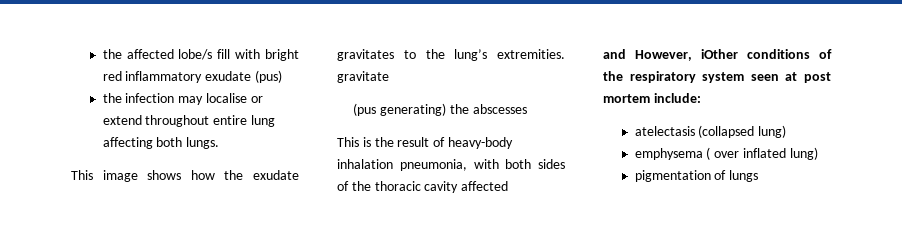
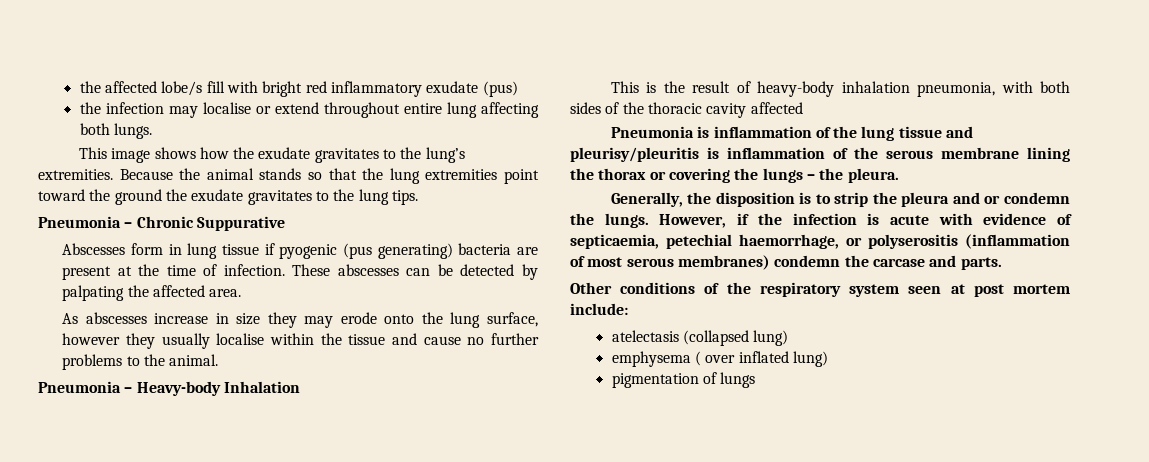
[337,71,389,83] [353,103,527,116] gravitate // (pus generating) the abscesses -> [119,168,540,184] [38,189,418,205] [38,216,285,231] [62,243,538,259] [62,264,538,280] [62,285,242,301] [62,312,538,328] [62,333,539,349] [62,354,219,370] [38,381,300,396] Because the animal stands so that the lung extremities point toward the ground the exudate gravitates to the lung tips. // Pneumonia – Chronic Suppurative // Abscesses form in lung tissue if pyogenic (pus generating) bacteria are present at the time of infection. These abscesses can be detected by palpating the affected area. // As abscesses increase in size they may erode onto the lung surface, however they usually localise within the tissue and cause no further problems to the animal. // Pneumonia – Heavy-body Inhalation
[603,49,738,61] and However, iOther -> [610,126,974,141] [570,147,1070,162] [570,168,899,183] [610,192,1070,207] [570,213,1072,228] [570,234,1070,249] [570,255,1002,270] [570,282,612,294] Pneumonia is inflammation of the lung tissue and pleurisy/pleuritis is inflammation of the serous membrane lining the thorax or covering the lungs – the pleura. // Generally, the disposition is to strip the pleura and or condemn the lungs. However, if the infection is acute with evidence of septicaemia, petechial haemorrhage, or polyserositis (inflammation of most serous membranes) condemn the carcase and parts. // Other

